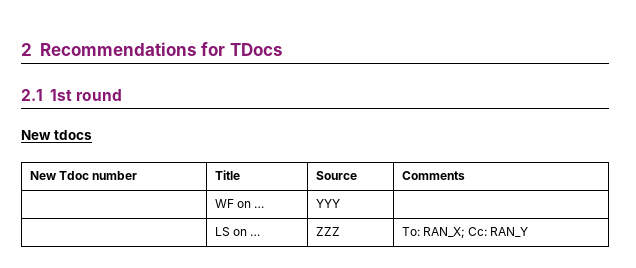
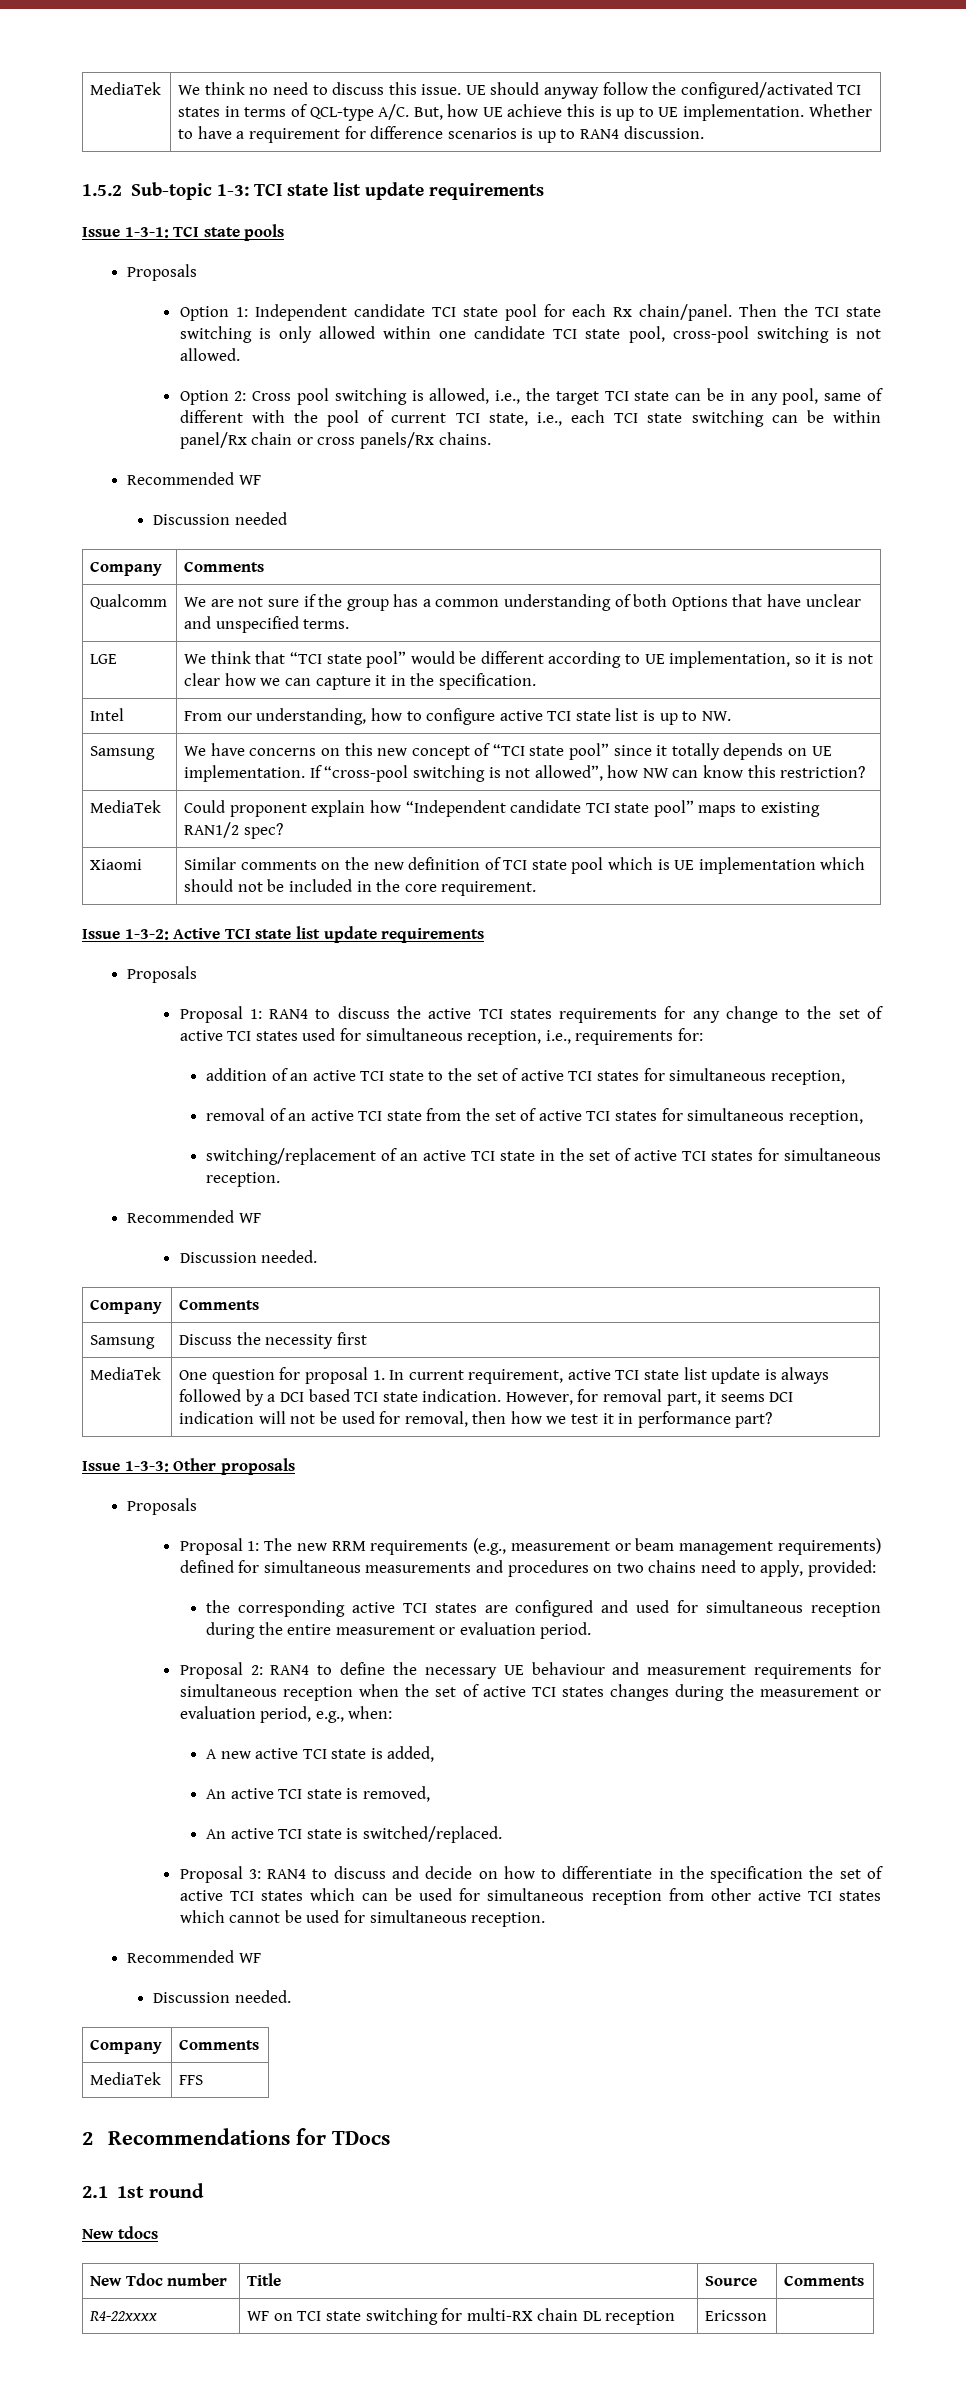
(21, 49) none -> [90,82,162,95] [178,82,862,99] [178,104,872,121] [178,126,704,143] [82,182,544,200] [82,224,285,241] [127,264,198,281] [179,304,882,321] [179,326,881,343] [179,348,240,361] [179,388,883,405] [179,410,882,427] [179,432,491,449] [127,472,261,485] [153,512,287,525] [90,561,163,576] [184,561,265,572] [90,594,168,609] [184,594,861,611] [184,616,350,633] [90,654,118,664] [184,651,873,668] [184,673,536,690] [90,708,125,721] [184,708,731,725] [90,746,156,760] [184,743,832,760] [184,765,866,782] [90,800,162,813] [184,800,820,817] [184,822,283,839] [90,859,143,870] [184,857,866,874] [184,879,537,896] [82,926,485,943] [127,966,198,983] [179,1006,883,1023] [179,1028,703,1045] [205,1068,845,1085] [205,1108,863,1125] [205,1148,882,1165] [205,1172,280,1187] [127,1210,261,1223] [179,1250,318,1263] [90,1299,163,1314] [179,1299,260,1310] [90,1335,156,1349] [179,1332,367,1349] [90,1367,162,1380] [179,1367,830,1384] [179,1389,794,1406] [179,1411,773,1428] [82,1458,295,1475] [127,1498,198,1515] [179,1538,881,1555] [179,1560,876,1577] [205,1600,881,1617] [205,1622,592,1639] [179,1662,882,1679] [179,1684,882,1701] [179,1706,393,1723] [205,1746,435,1762] [205,1786,430,1802] [205,1826,502,1843] [179,1866,883,1883] [179,1888,881,1905] [179,1910,546,1927] [127,1950,261,1963] [153,1990,291,2003] [90,2039,163,2054] [179,2039,260,2050] [90,2072,162,2085] [179,2075,204,2085] MediaTek | We think no need to discuss this issue. UE should anyway follow the configured/activated TCI states in terms of QCL-type A/C. But, how UE achieve this is up to UE implementation. Whether to have a requirement for difference scenarios is up to RAN4 discussion. // 1.5.2 Sub-topic 1-3: TCI state list update requirements // Issue 1-3-1: TCI state pools // Proposals // Option 1: Independent candidate TCI state pool for each Rx chain/panel. Then the TCI state switching is only allowed within one candidate TCI state pool, cross-pool switching is not allowed. // Option 2: Cross pool switching is allowed, i.e., the target TCI state can be in any pool, same of different with the pool of current TCI state, i.e., each TCI state switching can be within panel/Rx chain or cross panels/Rx chains. // Recommended WF // Discussion needed // Company | Comments // Qualcomm | We are not sure if the group has a common understanding of both Options that have unclear and unspecified terms. // LGE | We think that “TCI state pool” would be different according to UE implementation, so it is not clear how we can capture it in the specification. // Intel | From our understanding, how to configure active TCI state list is up to NW. // Samsung | We have concerns on this new concept of “TCI state pool” since it totally depends on UE implementation. If “cross-pool switching is not allowed”, how NW can know this restriction? // MediaTek | Could proponent explain how “Independent candidate TCI state pool” maps to existing RAN1/2 spec? // Xiaomi | Similar comments on the new definition of TCI state pool which is UE implementation which should not be included in the core requirement. // Issue 1-3-2: Active TCI state list update requirements // Proposals // Proposal 1: RAN4 to discuss the active TCI states requirements for any change to the set of active TCI states used for simultaneous reception, i.e., requirements for: // addition of an active TCI state to the set of active TCI states for simultaneous reception, // removal of an active TCI state from the set of active TCI states for simultaneous reception, // switching/replacement of an active TCI state in the set of active TCI states for simultaneous reception. // Recommended WF // Discussion needed. // Company | Comments // Samsung | Discuss the necessity first // MediaTek | One question for proposal 1. In current requirement, active TCI state list update is always followed by a DCI based TCI state indication. However, for removal part, it seems DCI indication will not be used for removal, then how we test it in performance part? // Issue 1-3-3: Other proposals // Proposals // Proposal 1: The new RRM requirements (e.g., measurement or beam management requirements) defined for simultaneous measurements and procedures on two chains need to apply, provided: // the corresponding active TCI states are configured and used for simultaneous reception during the entire measurement or evaluation period. // Proposal 2: RAN4 to define the necessary UE behaviour and measurement requirements for simultaneous reception when the set of active TCI states changes during the measurement or evaluation period, e.g., when: // A new active TCI state is added, // An active TCI state is removed, // An active TCI state is switched/replaced. // Proposal 3: RAN4 to discuss and decide on how to differentiate in the specification the set of active TCI states which can be used for simultaneous reception from other active TCI states which cannot be used for simultaneous reception. // Recommended WF // Discussion needed. // Company | Comments // MediaTek | FFS //
(465, 175) none -> [89,2311,158,2321] R4-22xxxx
[254,206,265,208] [315,199,340,208] [214,227,261,236] [315,227,340,236] [401,227,529,238] … | YYY | // | LS on … | ZZZ | To: RAN_X; Cc: RAN_Y -> [297,2308,676,2325] [705,2310,768,2321] TCI state switching for multi-RX chain DL reception | Ericsson |

